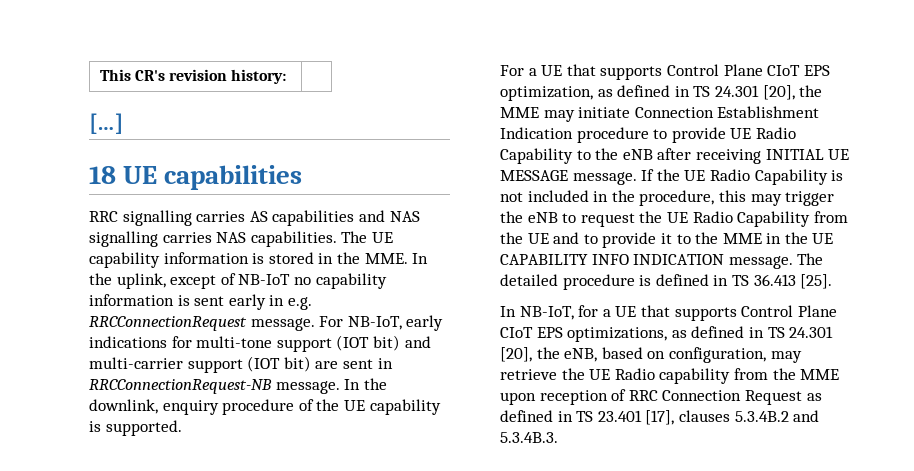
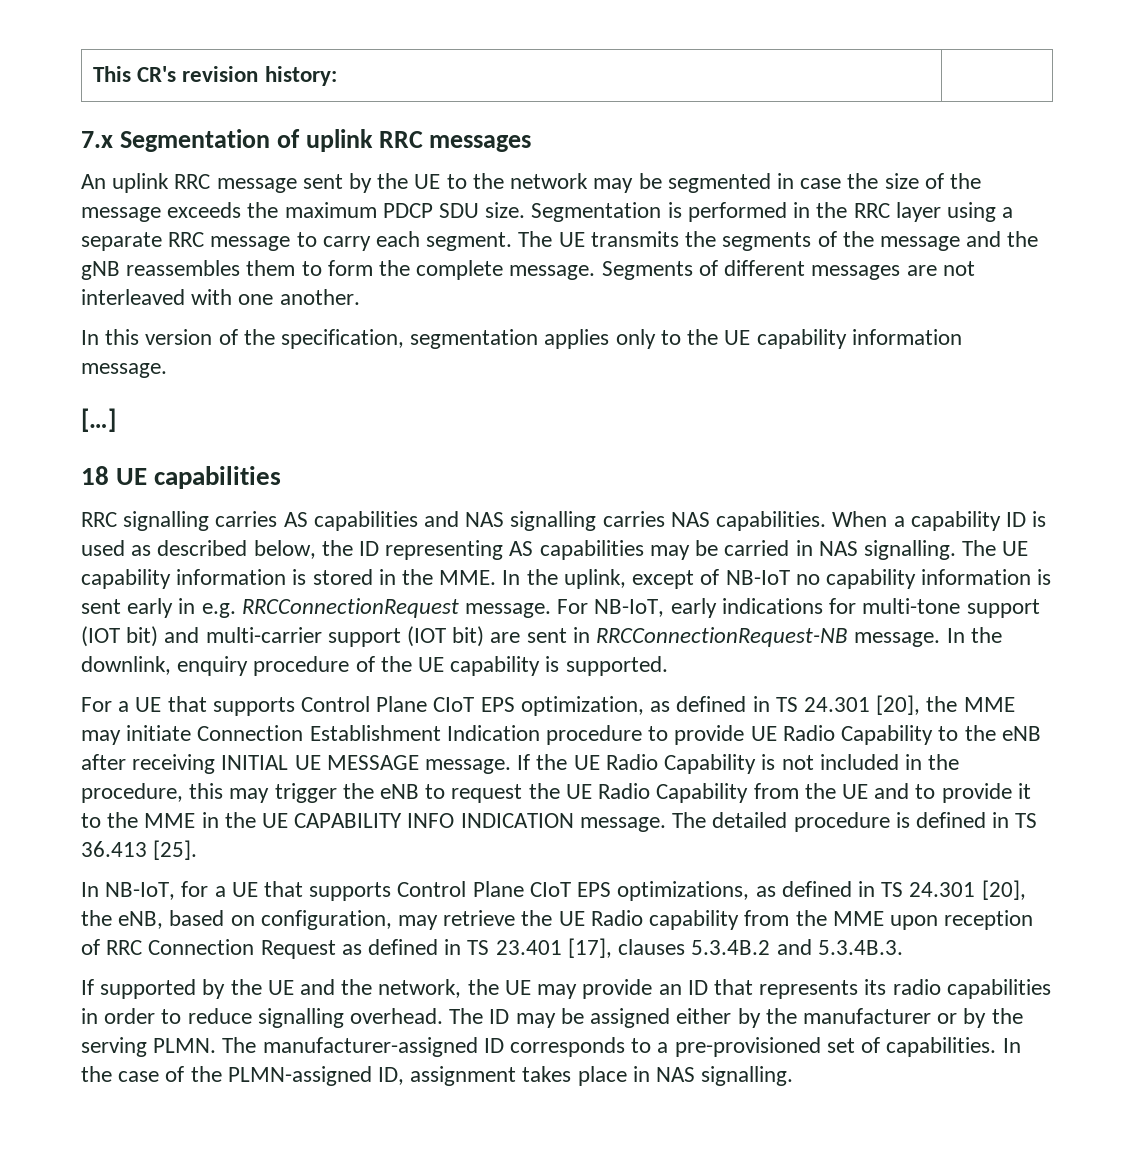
(287, 76) none -> [81,129,532,152] [81,173,981,193] [81,202,1014,222] [81,231,1039,251] [81,260,975,280] [81,289,360,305] [81,329,962,349] [81,363,167,378] // 7.x Segmentation of uplink RRC messages // An uplink RRC message sent by the UE to the network may be segmented in case the size of the message exceeds the maximum PDCP SDU size. Segmentation is performed in the RRC layer using a separate RRC message to carry each segment. The UE transmits the segments of the message and the gNB reassembles them to form the complete message. Segments of different messages are not interleaved with one another. // In this version of the specification, segmentation applies only to the UE capability information message.
(337, 239) none -> [832,511,1047,531] [81,540,956,560] When a capability ID is used as described below, the ID representing AS capabilities may be carried in NAS signalling.
(558, 437) none -> [81,979,1051,999] [81,1008,1023,1028] [81,1037,1021,1057] [81,1066,794,1086] // If supported by the UE and the network, the UE may provide an ID that represents its radio capabilities in order to reduce signalling overhead. The ID may be assigned either by the manufacturer or by the serving PLMN. The manufacturer-assigned ID corresponds to a pre-provisioned set of capabilities. In the case of the PLMN-assigned ID, assignment takes place in NAS signalling.

